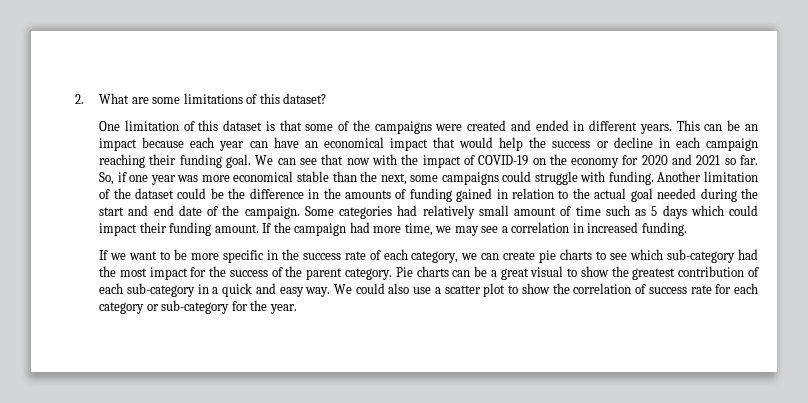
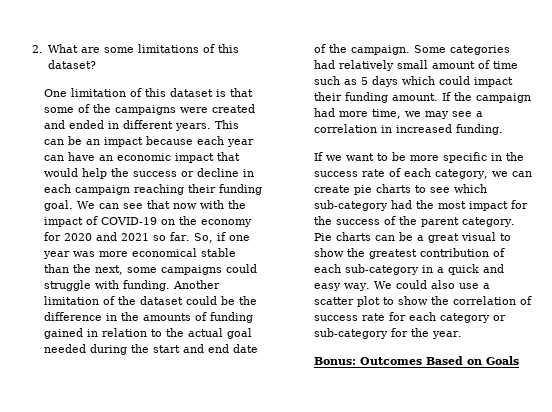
[323,137,384,148] economical -> [117,153,172,161] economic
(297, 309) none -> [314,356,520,365] // Bonus: Outcomes Based on Goals

